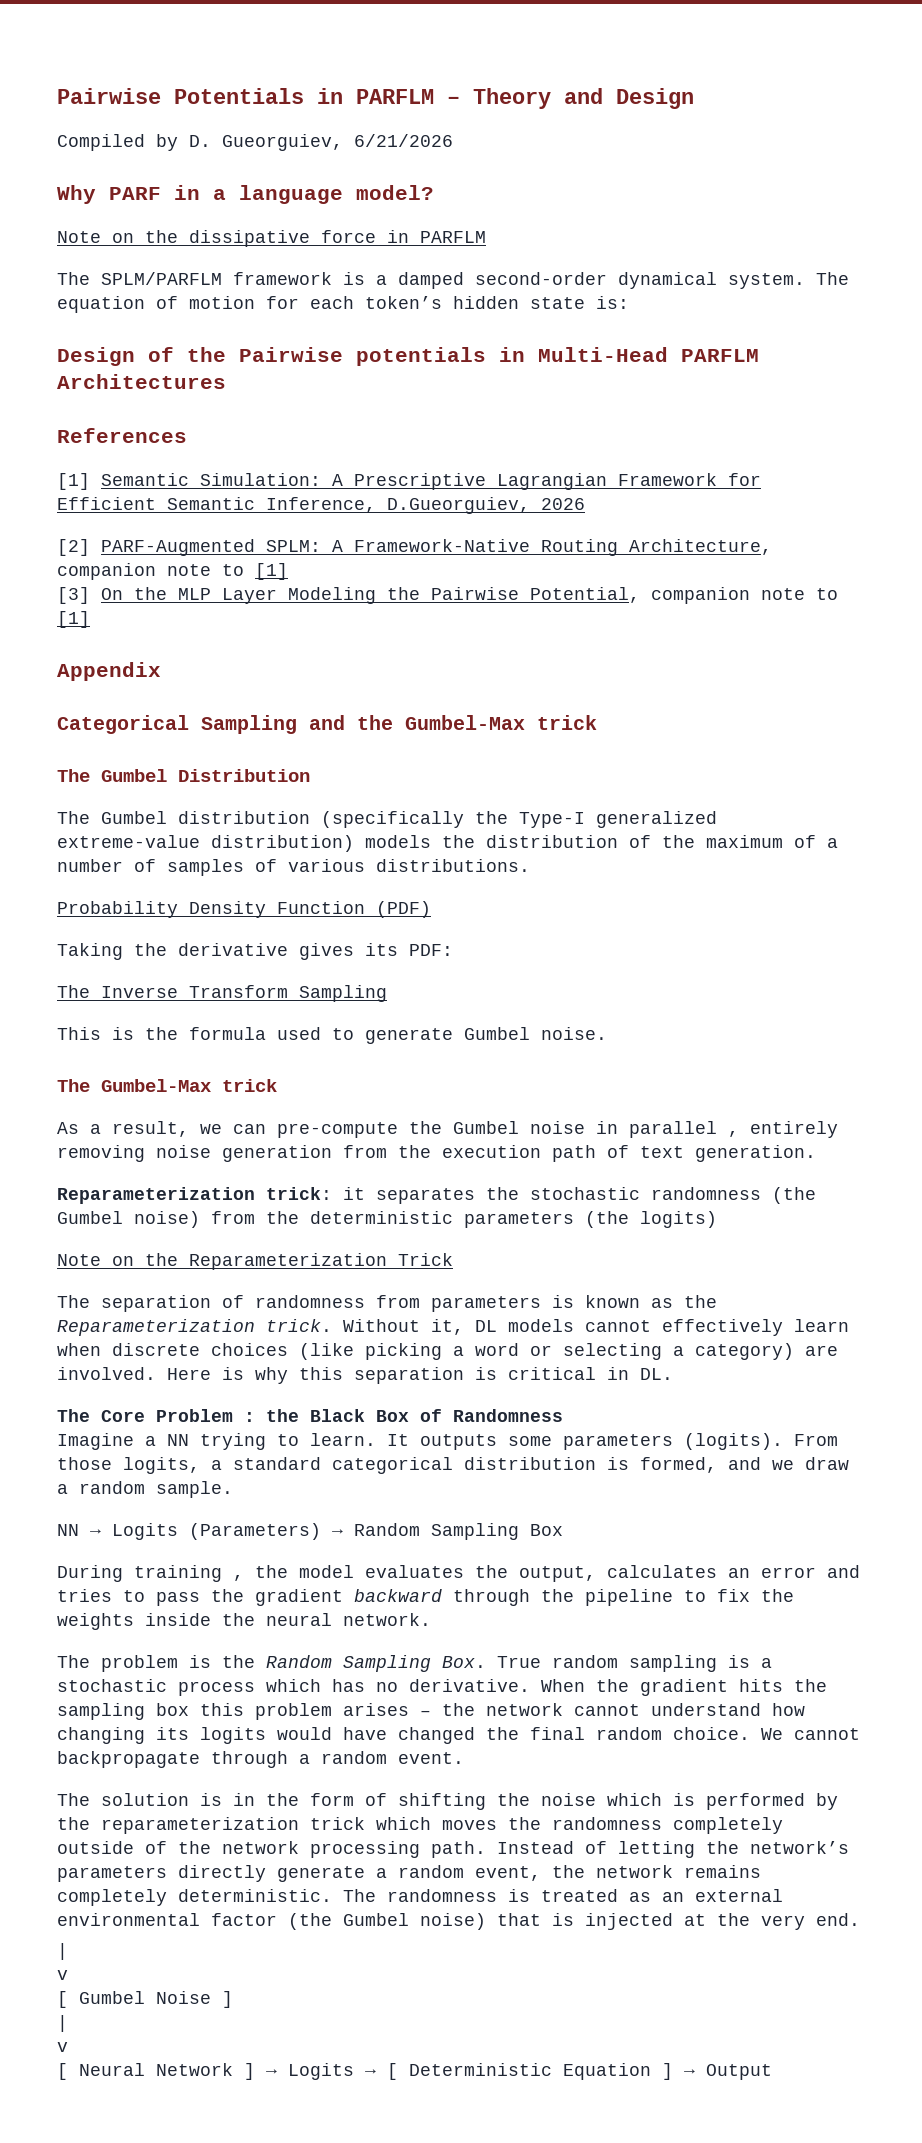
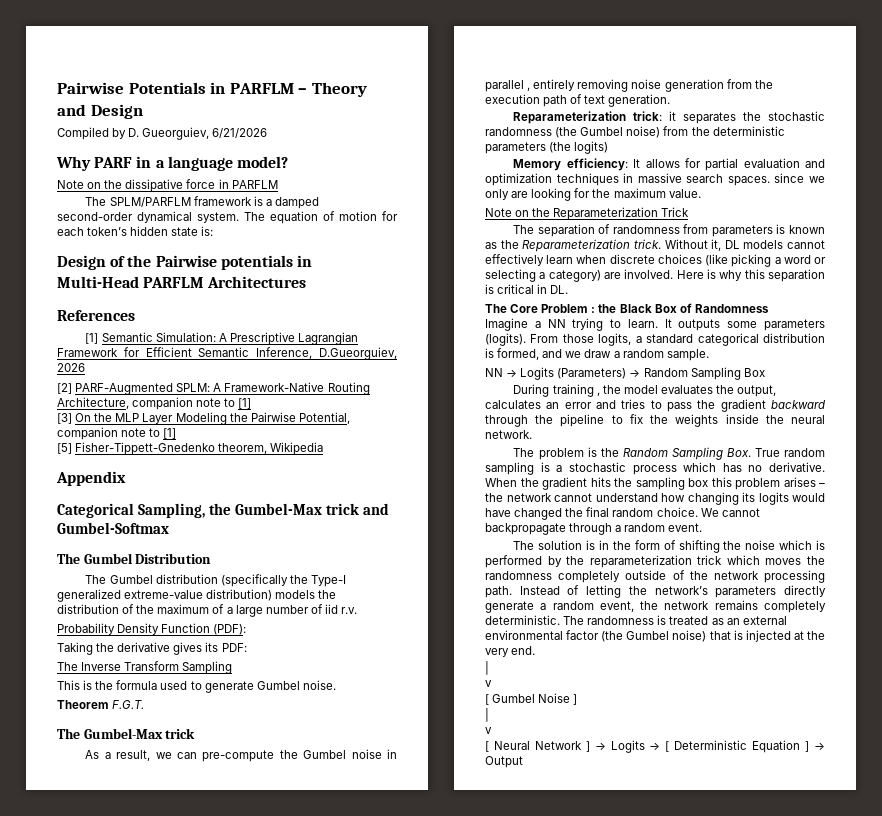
(90, 619) none -> [57,442,324,455] // [5] Fisher-Tippett-Gnedenko theorem, Wikipedia
[201,715,345,734] Sampling and -> [137,503,205,518] Sampling,
(597, 722) none -> [362,503,389,515] [57,522,169,534] and Gumbel-Softmax
(838, 843) none -> [235,605,263,617] large
[167,859,530,876] samples of various distributions. -> [324,604,358,614] iid r.v.
[376,901,431,918] (PDF) -> [213,624,247,635] (PDF):
(607, 1033) none -> [57,700,145,709] // Theorem F.G.T.
(717, 1219) none -> [513,158,825,171] [485,173,825,186] [485,188,701,201] // Memory efficiency: It allows for partial evaluation and optimization techniques in massive search spaces. since we only are looking for the maximum value.

